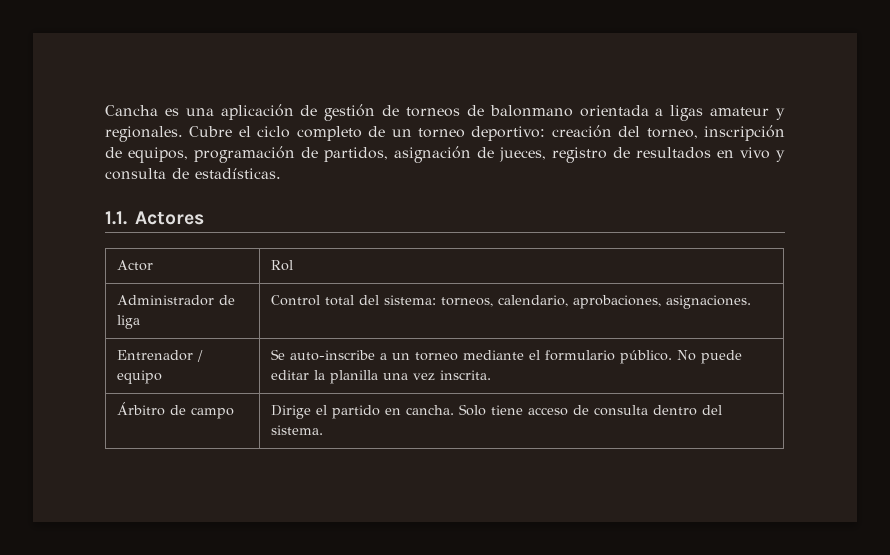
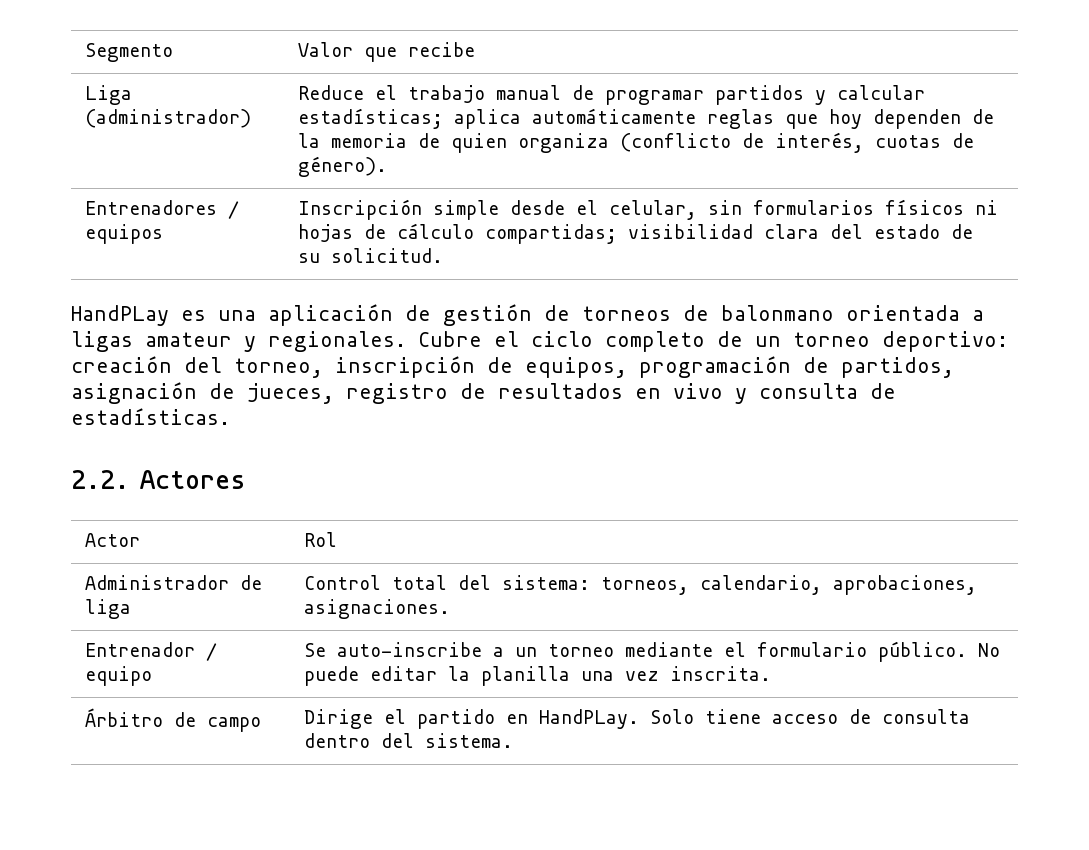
[105,105,158,116] Cancha -> [85,43,174,62] [298,42,476,62] [85,85,133,105] [85,109,252,128] [298,85,926,105] [298,108,995,129] [298,132,975,153] [298,156,388,177] [85,200,240,219] [85,224,164,244] [298,199,999,220] [298,223,974,244] [298,248,444,263] [71,305,169,326] Segmento | Valor que recibe // Liga (administrador) | Reduce el trabajo manual de programar partidos y calcular estadísticas; aplica automáticamente reglas que hoy dependen de la memoria de quien organiza (conflicto de interés, cuotas de género). // Entrenadores / equipos | Inscripción simple desde el celular, sin formularios físicos ni hojas de cálculo compartidas; visibilidad clara del estado de su solicitud. // HandPLay
[105,211,127,225] 1.1. -> [71,470,129,489] 2.2.
[406,405,455,415] cancha. -> [539,709,640,729] HandPLay.

